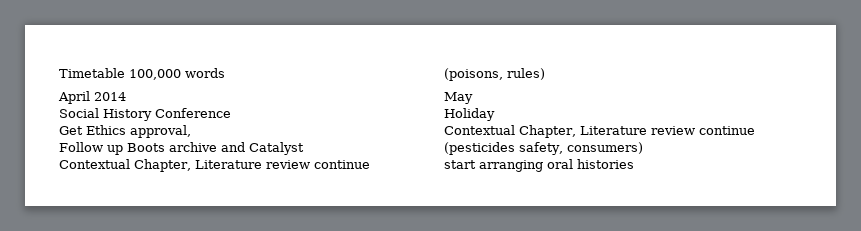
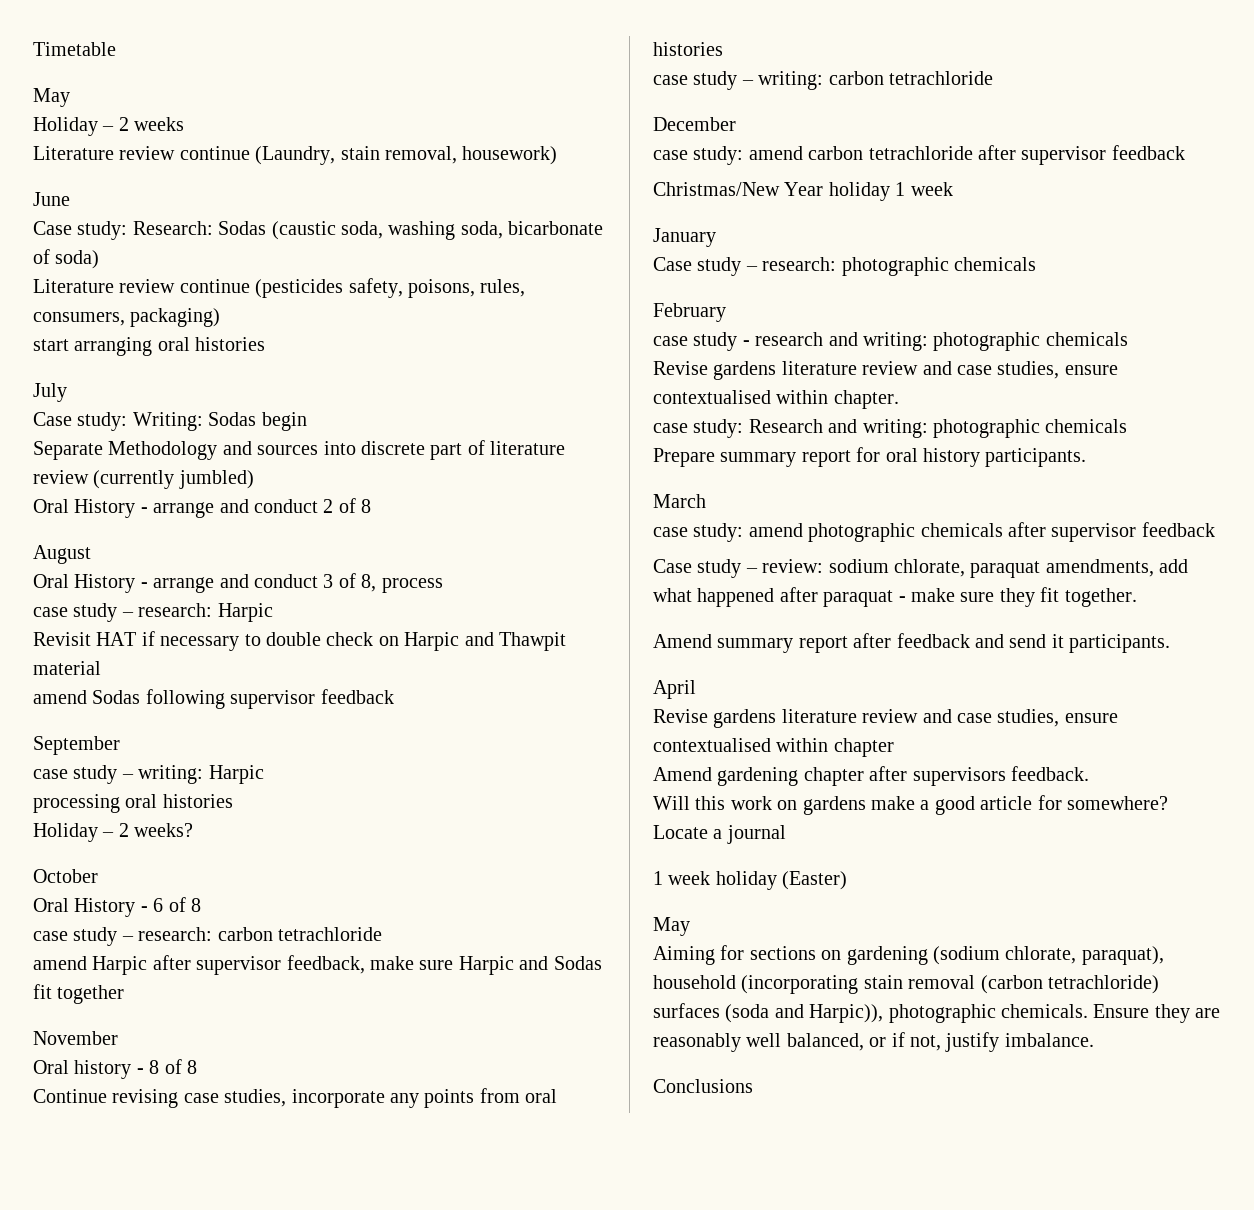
[129,68,225,80] [58,91,126,104] [59,108,231,121] [59,125,191,138] [59,142,304,155] [59,159,370,172] [444,68,545,81] [444,92,473,104] [444,108,495,121] [444,125,576,138] 100,000 words // April 2014 // Social History Conference // Get Ethics approval, // Follow up Boots archive and Catalyst // Contextual Chapter, Literature review continue (poisons, rules) // May // Holiday // Contextual Chapter, -> [33,88,70,107] [33,117,185,136] [33,146,558,165] [33,192,70,206] [33,221,604,240] [33,249,100,269] // May // Holiday – 2 weeks // Literature review continue (Laundry, stain removal, housework) // June // Case study: Research: Sodas (caustic soda, washing soda, bicarbonate of soda) //
[566,142,643,154] consumers) -> [408,279,526,298] [33,308,221,327] poisons, rules, consumers, packaging)
(634, 164) none -> [33,383,67,402] [33,412,307,431] [33,440,566,460] [33,470,254,489] [33,498,372,518] [33,545,91,564] [33,573,443,593] [33,603,273,622] [33,631,566,651] [33,661,101,675] [33,689,394,709] [33,736,120,755] [33,765,264,784] [33,794,233,813] [33,823,194,842] [33,869,98,883] [33,897,202,917] [33,927,382,946] [33,955,602,975] [33,984,125,1004] [33,1031,118,1045] [33,1059,198,1079] [33,1088,558,1108] [653,42,723,56] [653,71,993,90] [653,117,736,131] [653,145,1185,165] [653,182,953,201] [653,228,716,247] [653,257,1036,276] [653,303,726,322] [653,332,1128,351] [653,361,1118,380] [653,390,899,409] [653,419,1128,438] [653,447,1087,467] [653,494,706,508] [653,522,1215,542] [653,559,1189,578] [653,587,1137,607] [653,633,1171,653] [653,680,696,699] [653,709,1118,728] [653,738,894,757] [653,766,1089,786] [653,795,1168,815] [653,825,786,844] [653,871,848,890] [653,917,690,936] [653,945,1164,965] [653,975,1159,994] [653,1003,1221,1023] [653,1032,1094,1052] [653,1079,753,1093] // July // Case study: Writing: Sodas begin // Separate Methodology and sources into discrete part of literature review (currently jumbled) // Oral History - arrange and conduct 2 of 8 // August // Oral History - arrange and conduct 3 of 8, process // case study – research: Harpic // Revisit HAT if necessary to double check on Harpic and Thawpit material // amend Sodas following supervisor feedback // September // case study – writing: Harpic // processing oral histories // Holiday – 2 weeks? // October // Oral History - 6 of 8 // case study – research: carbon tetrachloride // amend Harpic after supervisor feedback, make sure Harpic and Sodas fit together // November // Oral history - 8 of 8 // Continue revising case studies, incorporate any points from oral histories // case study – writing: carbon tetrachloride // December // case study: amend carbon tetrachloride after supervisor feedback // Christmas/New Year holiday 1 week // January // Case study – research: photographic chemicals // February // case study - research and writing: photographic chemicals // Revise gardens literature review and case studies, ensure contextualised within chapter. // case study: Research and writing: photographic chemicals // Prepare summary report for oral history participants. // March // case study: amend photographic chemicals after supervisor feedback // Case study – review: sodium chlorate, paraquat amendments, add what happened after paraquat - make sure they fit together. // Amend summary report after feedback and send it participants. // April // Revise gardens literature review and case studies, ensure contextualised within chapter // Amend gardening chapter after supervisors feedback. // Will this work on gardens make a good article for somewhere? Locate a journal // 1 week holiday (Easter) // May // Aiming for sections on gardening (sodium chlorate, paraquat), household (incorporating stain removal (carbon tetrachloride) surfaces (soda and Harpic)), photographic chemicals. Ensure they are reasonably well balanced, or if not, justify imbalance. // Conclusions

